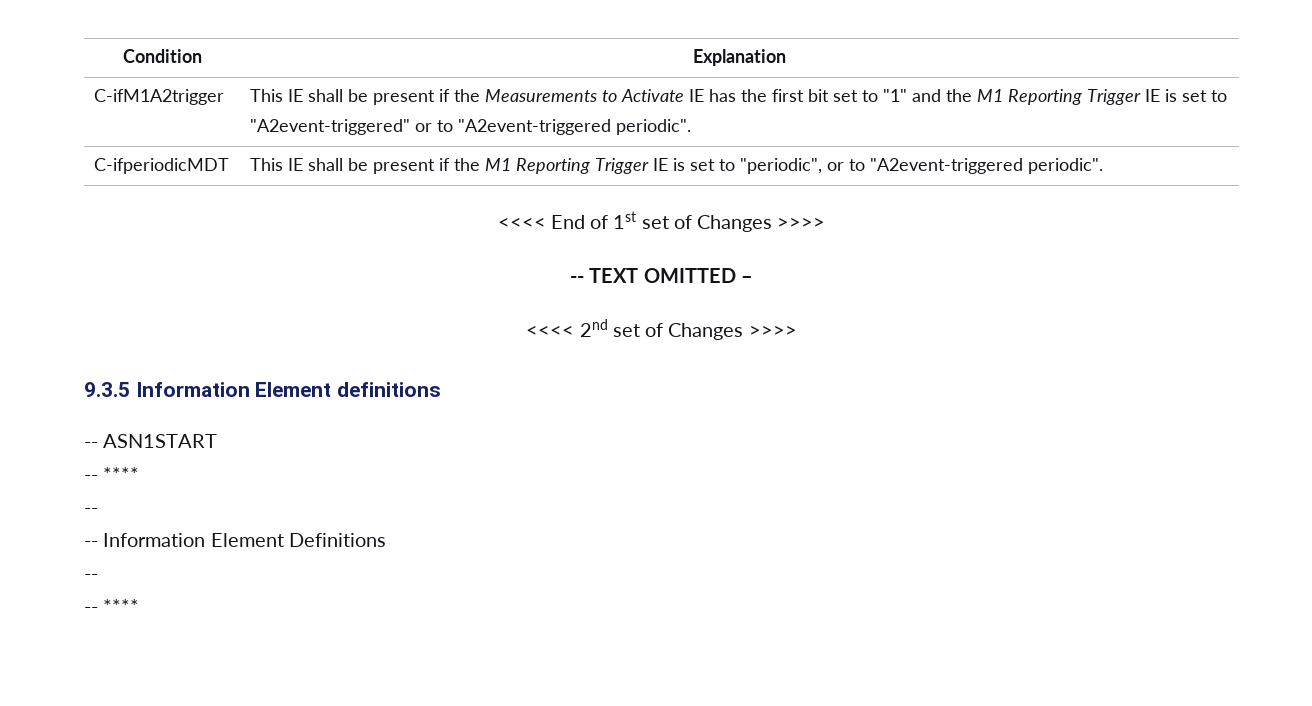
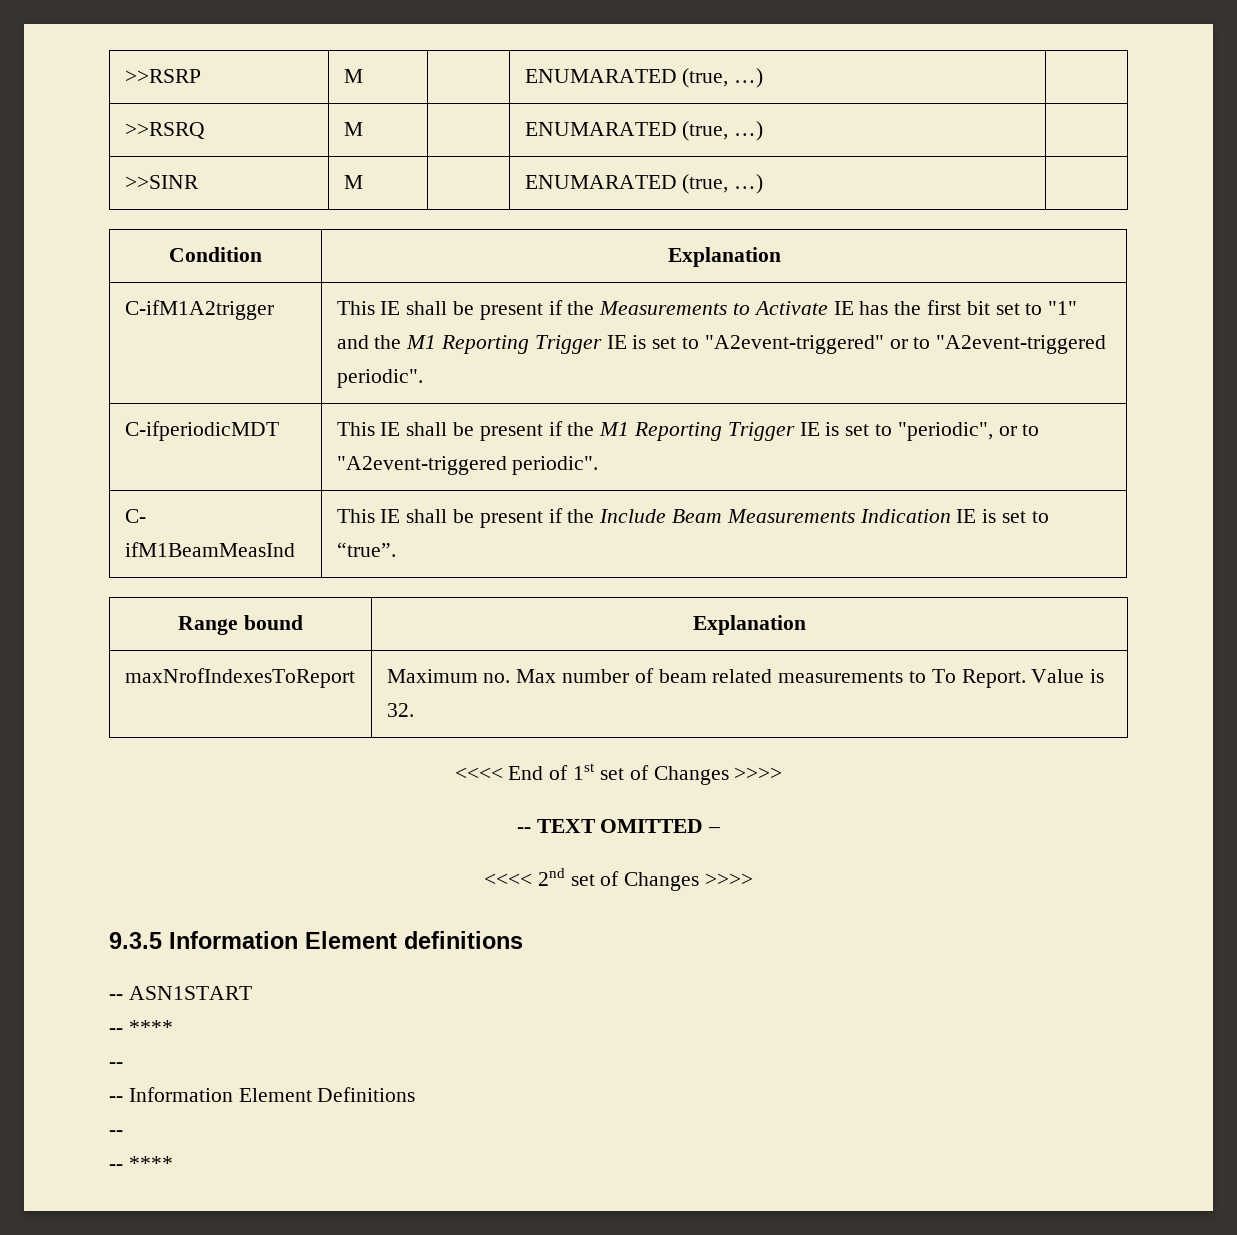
(123, 56) none -> [124,69,201,83] [343,69,363,83] [524,68,764,88] [124,122,205,139] [343,122,363,136] [524,121,764,141] [124,175,199,189] [343,175,363,189] [524,174,764,194] >>RSRP | M | | ENUMARATED (true, …) | // >>RSRQ | M | | ENUMARATED (true, …) | // >>SINR | M | | ENUMARATED (true, …) | //
(1104, 166) none -> [124,509,146,523] [124,542,295,557] [336,508,1049,528] [336,542,396,557] [178,615,303,635] [693,615,806,635] [124,668,355,688] [386,668,1105,688] [386,703,414,717] // C- ifM1BeamMeasInd | This IE shall be present if the Include Beam Measurements Indication IE is set to “true”. // Range bound | Explanation // maxNrofIndexesToReport | Maximum no. Max number of beam related measurements to To Report. Value is 32.

